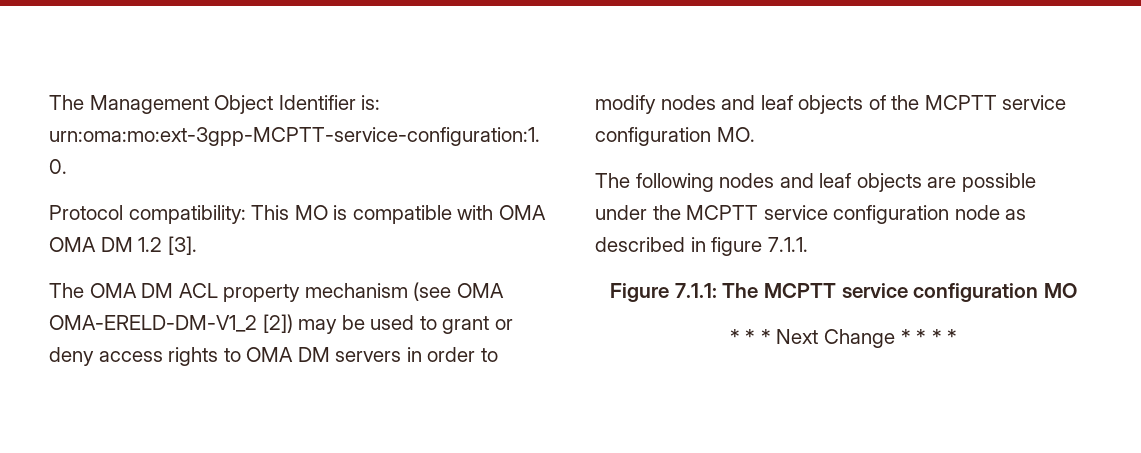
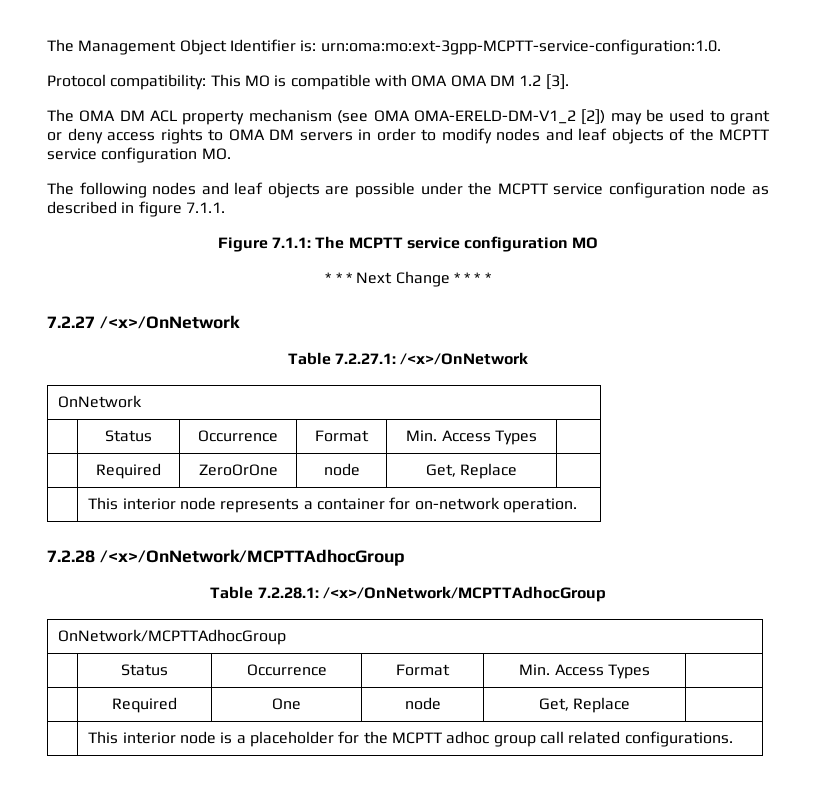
(958, 336) none -> [47,315,240,329] [287,352,529,365] [58,395,143,408] [105,430,152,442] [198,430,278,442] [315,430,369,442] [406,430,537,445] [96,463,161,479] [198,464,278,476] [323,463,360,476] [425,463,518,479] [88,497,577,513] [47,549,405,566] [210,586,606,602] [58,629,287,645] [121,664,168,676] [246,664,327,676] [396,664,450,676] [519,664,650,679] [112,697,177,713] [272,698,301,710] [404,697,441,710] [538,697,631,713] [88,731,733,747] // 7.2.27 /<x>/OnNetwork // Table 7.2.27.1: /<x>/OnNetwork // OnNetwork // | Status | Occurrence | Format | Min. Access Types | // | Required | ZeroOrOne | node | Get, Replace | // | This interior node represents a container for on-network operation. // 7.2.28 /<x>/OnNetwork/MCPTTAdhocGroup // Table 7.2.28.1: /<x>/OnNetwork/MCPTTAdhocGroup // OnNetwork/MCPTTAdhocGroup // | Status | Occurrence | Format | Min. Access Types | // | Required | One | node | Get, Replace | // | This interior node is a placeholder for the MCPTT adhoc group call related configurations.

